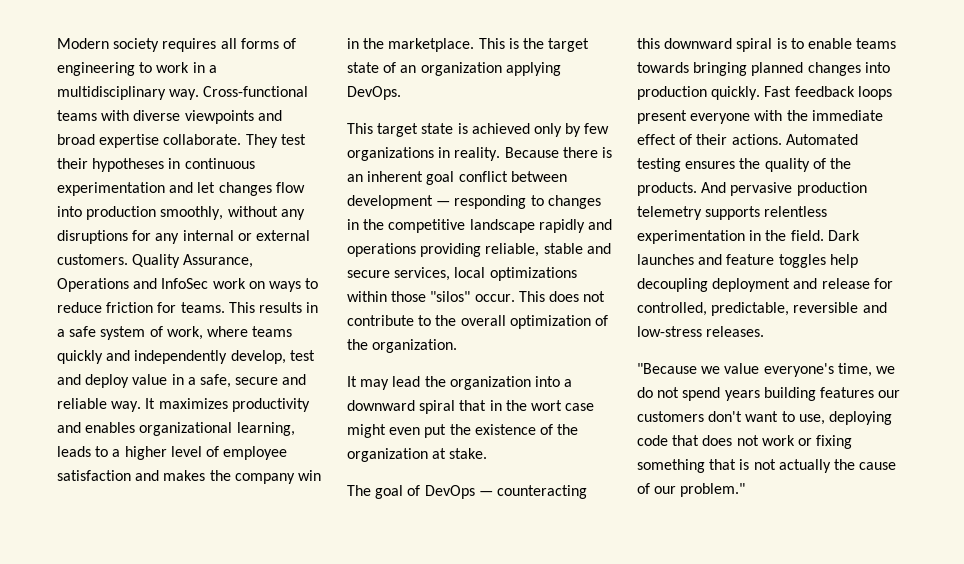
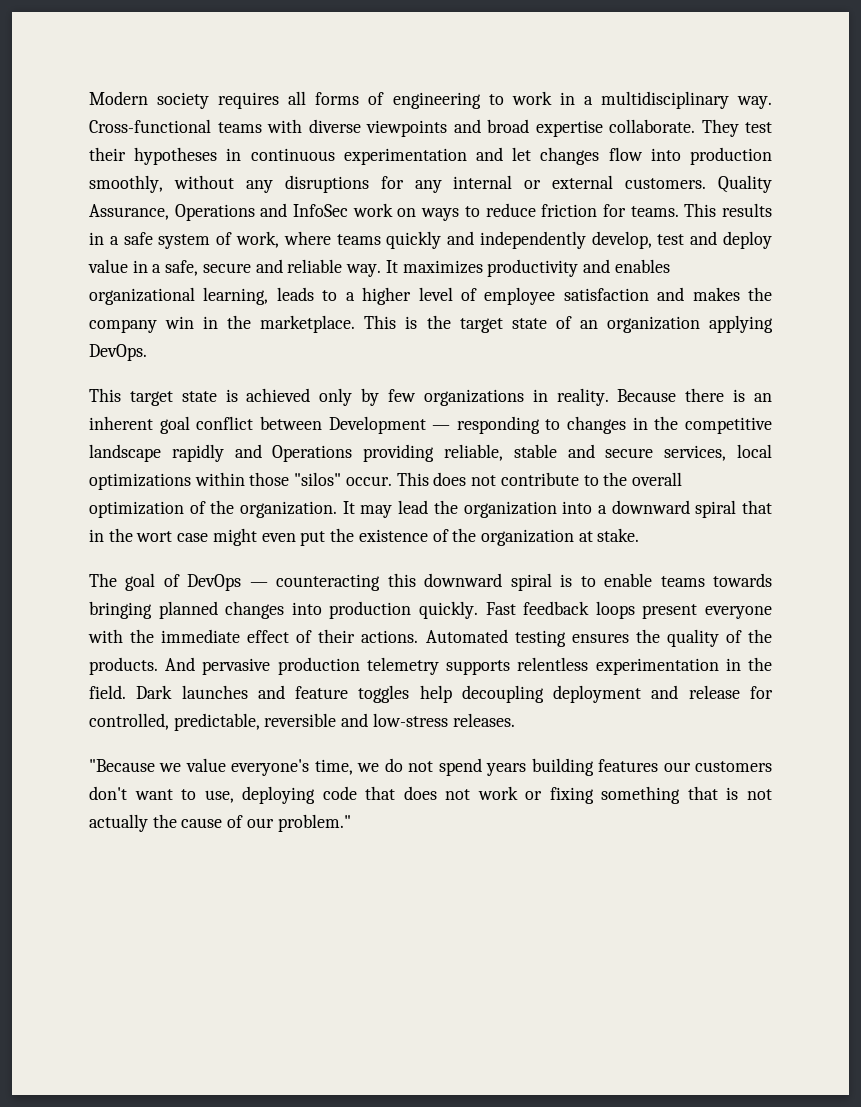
[347,195,433,209] development -> [328,416,426,434] Development
[347,243,416,257] operations -> [272,445,353,462] Operations
(458, 346) // -> (338, 509) none

